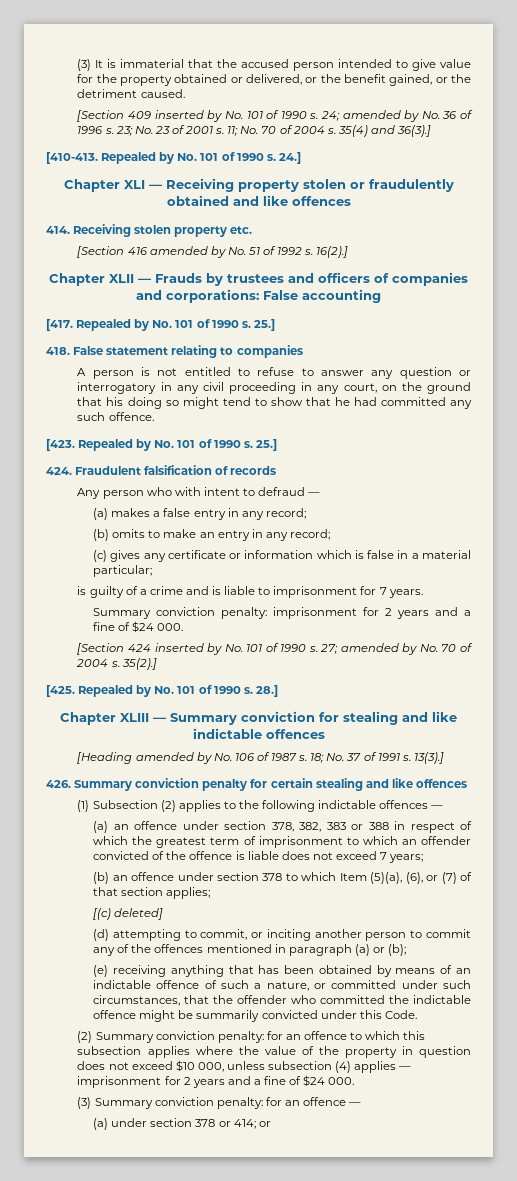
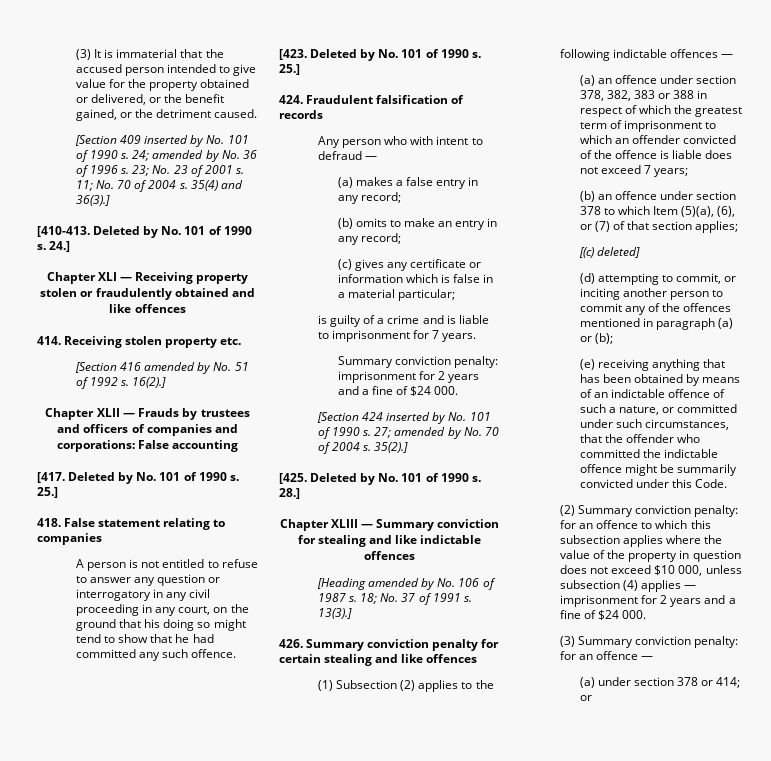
[101,152,157,164] Repealed -> [93,226,141,235] Deleted
[76,319,132,331] Repealed -> [68,472,116,481] Deleted
[78,439,134,451] Repealed -> [310,49,358,58] Deleted
[78,685,134,697] Repealed -> [310,473,358,482] Deleted

